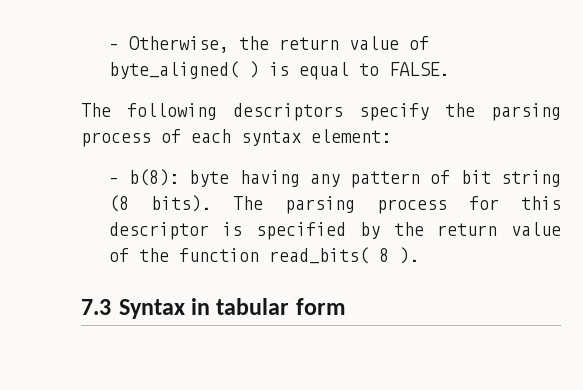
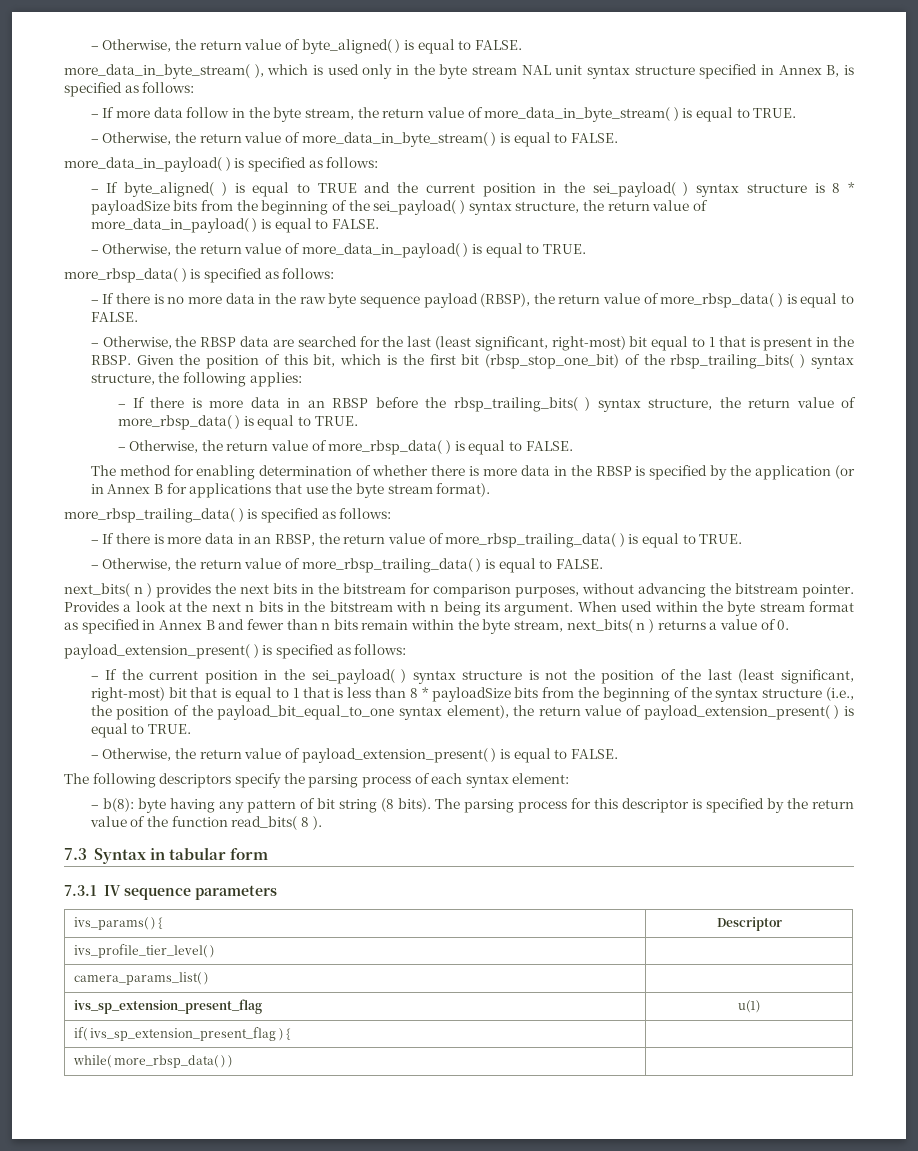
(449, 69) none -> [64,64,854,79] [64,82,195,97] [90,107,797,122] [90,132,618,147] [64,157,379,172] [90,182,855,197] [90,200,708,215] [90,218,379,233] [90,243,586,258] [64,268,335,283] [90,293,854,308] [90,312,138,322] [90,336,855,351] [90,354,854,369] [90,372,302,387] [117,397,856,412] [117,415,358,430] [117,440,573,455] [90,465,856,480] [90,483,491,498] [64,508,392,523] [90,533,743,548] [90,558,603,573] [64,583,854,598] [64,601,855,616] [64,619,790,634] [64,644,407,659] [90,669,855,684] [90,687,854,702] [90,705,855,720] [90,723,192,738] [90,748,618,763] // more_data_in_byte_stream( ), which is used only in the byte stream NAL unit syntax structure specified in Annex B, is specified as follows: // – If more data follow in the byte stream, the return value of more_data_in_byte_stream( ) is equal to TRUE. // – Otherwise, the return value of more_data_in_byte_stream( ) is equal to FALSE. // more_data_in_payload( ) is specified as follows: // – If byte_aligned( ) is equal to TRUE and the current position in the sei_payload( ) syntax structure is 8 * payloadSize bits from the beginning of the sei_payload( ) syntax structure, the return value of more_data_in_payload( ) is equal to FALSE. // – Otherwise, the return value of more_data_in_payload( ) is equal to TRUE. // more_rbsp_data( ) is specified as follows: // – If there is no more data in the raw byte sequence payload (RBSP), the return value of more_rbsp_data( ) is equal to FALSE. // – Otherwise, the RBSP data are searched for the last (least significant, right-most) bit equal to 1 that is present in the RBSP. Given the position of this bit, which is the first bit (rbsp_stop_one_bit) of the rbsp_trailing_bits( ) syntax structure, the following applies: // – If there is more data in an RBSP before the rbsp_trailing_bits( ) syntax structure, the return value of more_rbsp_data( ) is equal to TRUE. // – Otherwise, the return value of more_rbsp_data( ) is equal to FALSE. // The method for enabling determination of whether there is more data in the RBSP is specified by the application (or in Annex B for applications that use the byte stream format). // more_rbsp_trailing_data( ) is specified as follows: // – If there is more data in an RBSP, the return value of more_rbsp_trailing_data( ) is equal to TRUE. // – Otherwise, the return value of more_rbsp_trailing_data( ) is equal to FALSE. // next_bits( n ) provides the next bits in the bitstream for comparison purposes, without advancing the bitstream pointer. Provides a look at the next n bits in the bitstream with n being its argument. When used within the byte stream format as specified in Annex B and fewer than n bits remain within the byte stream, next_bits( n ) returns a value of 0. // payload_extension_present( ) is specified as follows: // – If the current position in the sei_payload( ) syntax structure is not the position of the last (least significant, right-most) bit that is equal to 1 that is less than 8 * payloadSize bits from the beginning of the syntax structure (i.e., the position of the payload_bit_equal_to_one syntax element), the return value of payload_extension_present( ) is equal to TRUE. // – Otherwise, the return value of payload_extension_present( ) is equal to FALSE.
(346, 306) none -> [64,885,277,900] [73,917,164,930] [716,917,782,931] [73,944,214,958] [73,972,208,985] [73,999,262,1014] [738,1000,760,1013] [73,1027,292,1041] [72,1055,233,1068] // 7.3.1 IV sequence parameters // ivs_params( ) { | Descriptor // ivs_profile_tier_level( ) | // camera_params_list( ) | // ivs_sp_extension_present_flag | u(1) // if( ivs_sp_extension_present_flag ) { | // while( more_rbsp_data( ) ) |

